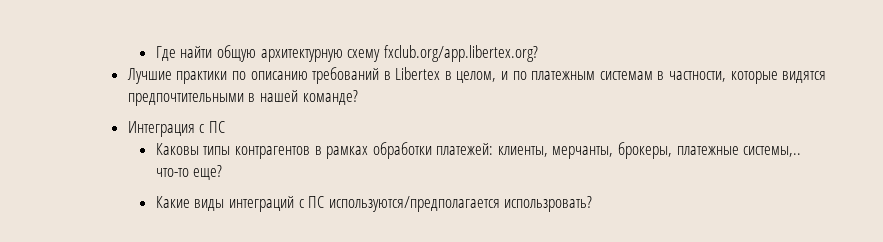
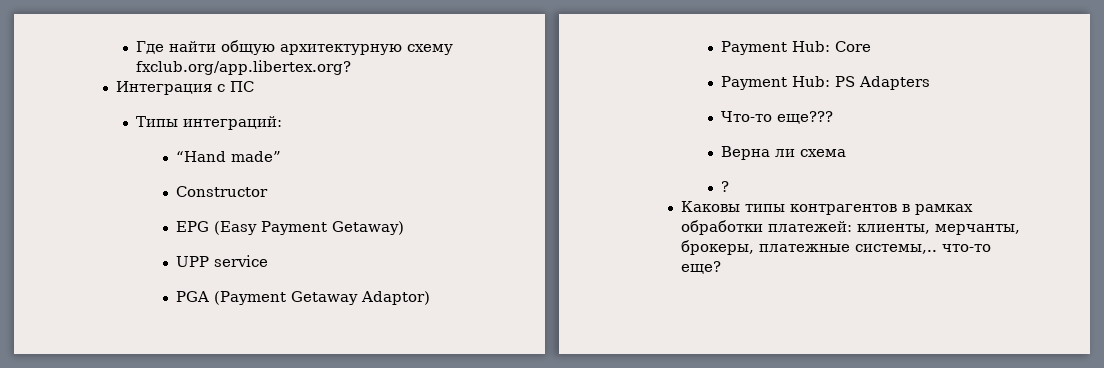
[126,67,827,84] [127,90,358,106] [127,121,225,137] Лучшие практики по описанию требований в Libertex в целом, и по платежным системам в частности, которые видятся предпочтительными в нашей команде? // Интеграция с ПС -> [115,81,254,95] [135,116,282,130] [175,151,281,162] [175,186,268,197] [175,221,404,235] [175,255,268,267] [175,291,430,305] [720,41,871,55] [720,76,930,90] [720,111,833,124] [720,146,846,160] [720,181,729,192] Интеграция с ПС // Типы интеграций: // “Hand made” // Constructor // EPG (Easy Payment Getaway) // UPP service // PGA (Payment Getaway Adaptor) // Payment Hub: Core // Payment Hub: PS Adapters // Что-то еще??? // Верна ли схема // ?
[155,196,593,212] // Какие виды интеграций с ПС используются/предполагается использровать? -> (721, 267) none

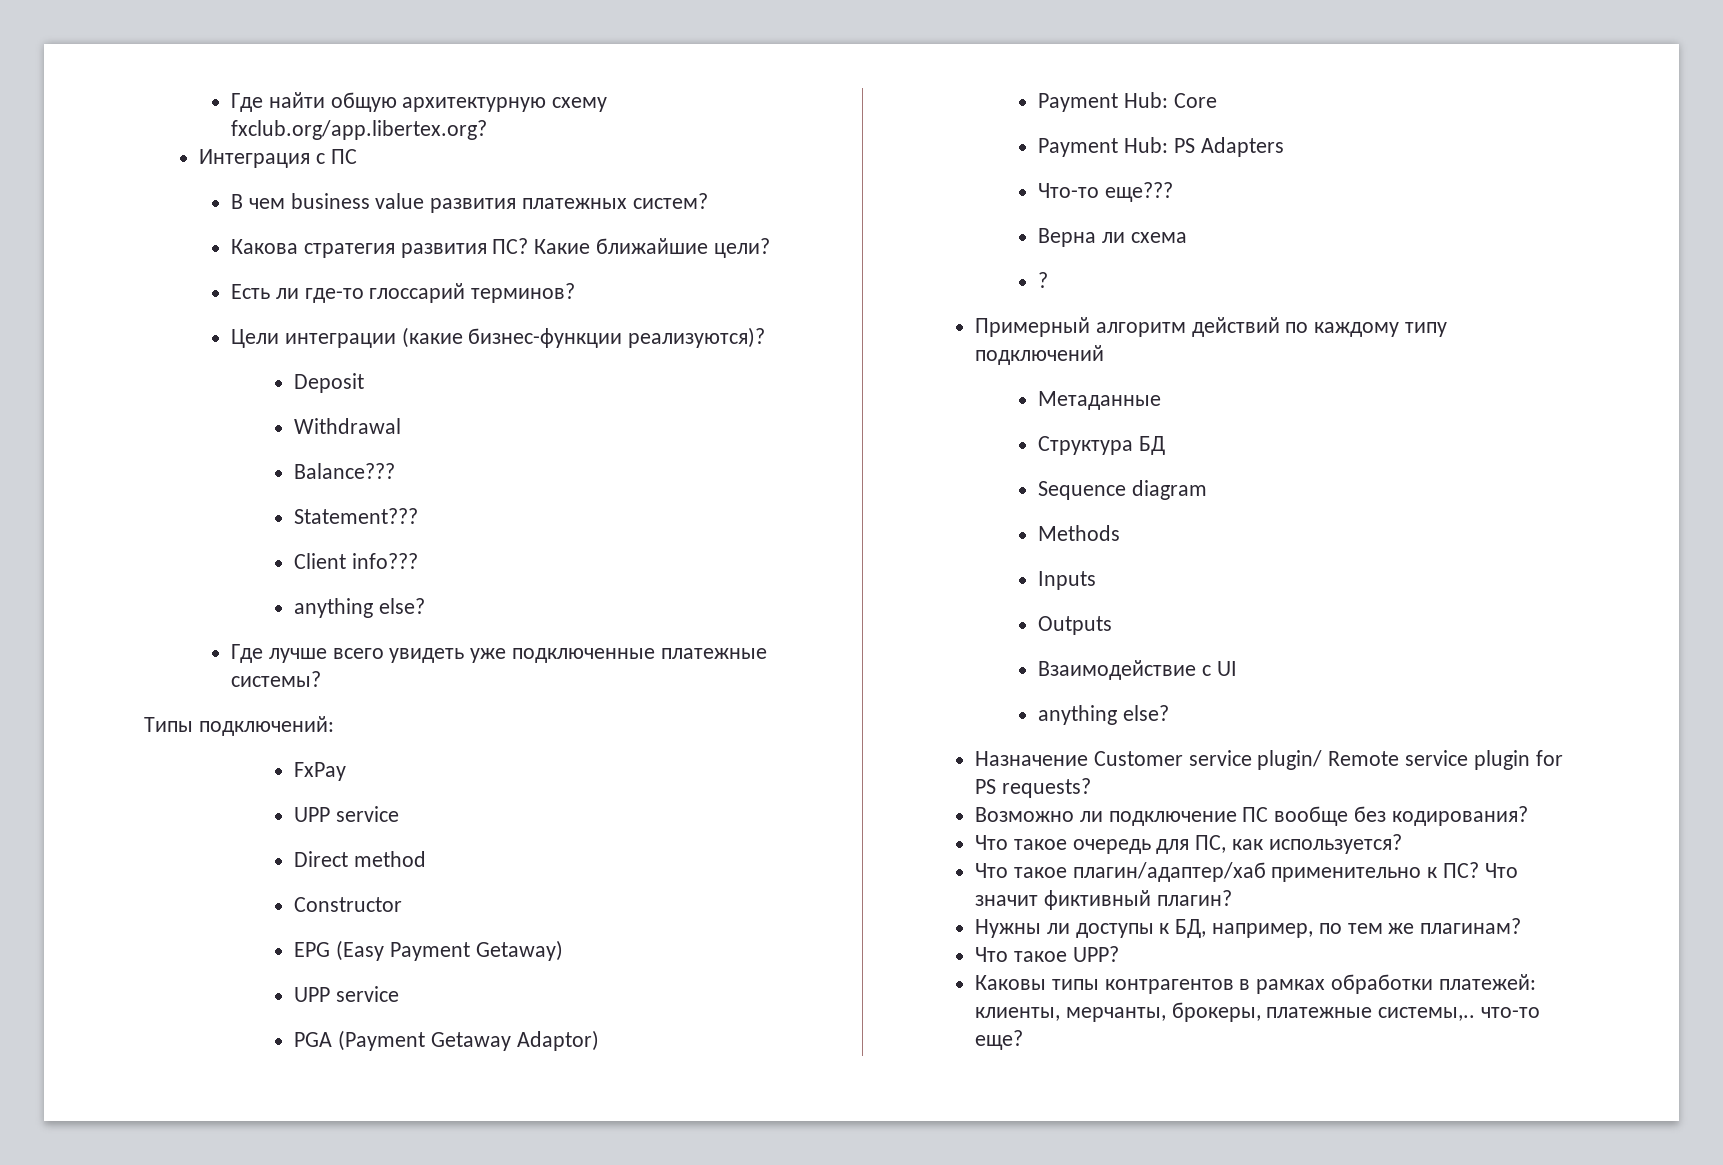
[135,116,282,130] [175,151,281,162] Типы интеграций: // “Hand made” -> [230,193,708,213] [230,238,770,258] [230,283,576,303] [230,327,766,348] [294,373,365,393] [294,418,402,434] [294,463,396,479] [294,508,419,524] [294,553,418,569] [294,598,425,618] [230,644,767,663] [230,671,321,687] [144,716,334,736] [294,762,347,781] [294,806,399,822] [294,851,426,867] В чем business value развития платежных систем? // Какова стратегия развития ПС? Какие ближайшие цели? // Есть ли где-то глоссарий терминов? // Цели интеграции (какие бизнес-функции реализуются)? // Deposit // Withdrawal // Balance??? // Statement??? // Client info??? // anything else? // Где лучше всего увидеть уже подключенные платежные системы? // Типы подключений: // FxPay // UPP service // Direct method
(729, 186) none -> [974,317,1447,337] [974,345,1104,365] [1038,391,1162,410] [1038,436,1165,455] [1038,480,1207,500] [1038,525,1121,541] [1038,571,1097,590] [1038,616,1113,635] [1038,660,1237,680] [1038,705,1169,725] [974,750,1563,770] [974,778,1091,798] [974,806,1528,826] [974,834,1402,854] [974,862,1518,882] [974,890,1232,910] [974,918,1522,938] [974,946,1119,962] // Примерный алгоритм действий по каждому типу подключений // Метаданные // Структура БД // Sequence diagram // Methods // Inputs // Outputs // Взаимодействие с UI // anything else? // Назначение Customer service plugin/ Remote service plugin for PS requests? // Возможно ли подключение ПС вообще без кодирования? // Что такое очередь для ПС, как используется? // Что такое плагин/адаптер/хаб применительно к ПС? Что значит фиктивный плагин? // Нужны ли доступы к БД, например, по тем же плагинам? // Что такое UPP?

